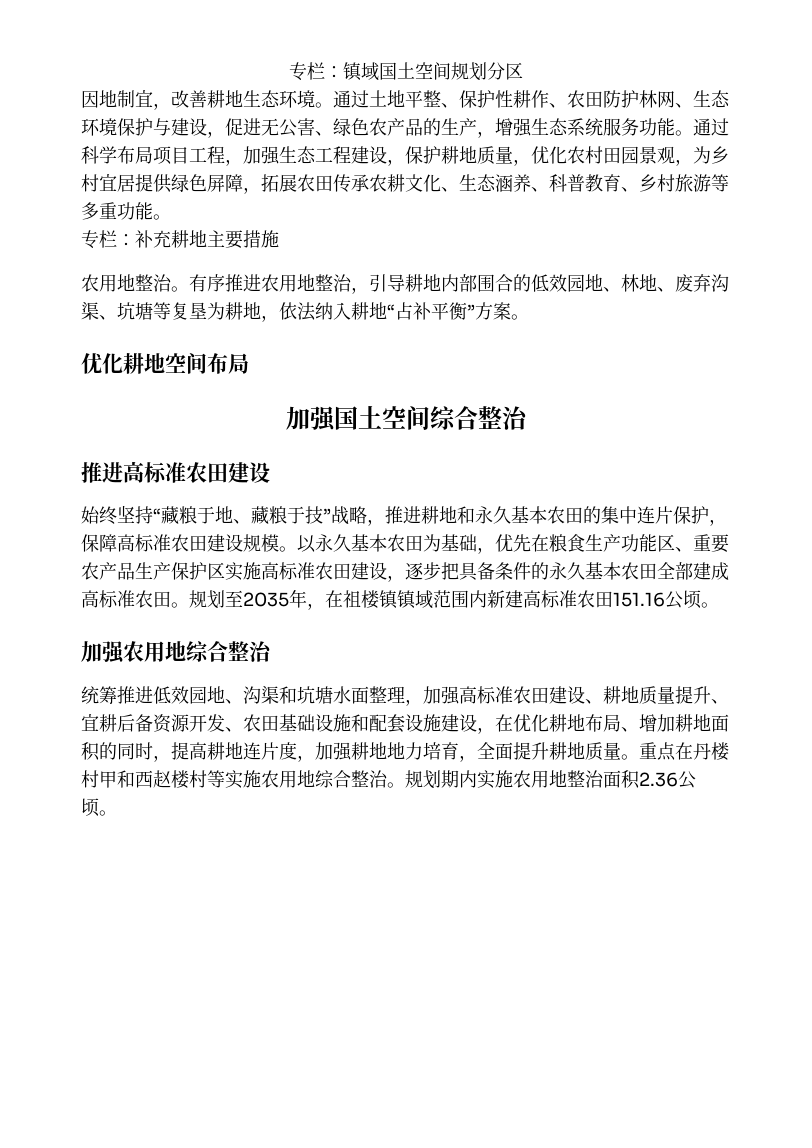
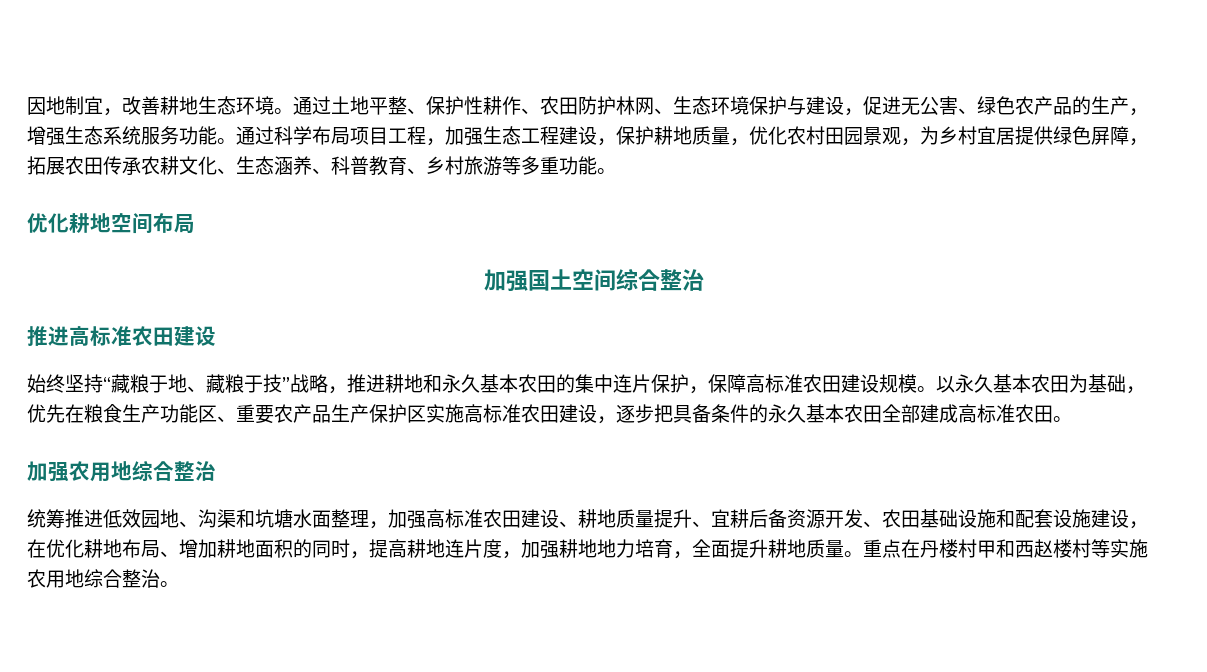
[289,62,523,81] 专栏：镇域国土空间规划分区 // -> (27, 106) none
[81,230,279,249] [81,274,729,294] [81,302,529,322] // 专栏：补充耕地主要措施 // 农用地整治。有序推进农用地整治，引导耕地内部围合的低效园地、林地、废弃沟渠、坑塘等复垦为耕地，依法纳入耕地“占补平衡”方案。 -> (616, 171) none
[189,589,719,610] 规划至2035年，在祖楼镇镇域范围内新建高标准农田151.16公顷。 -> (1072, 419) none
[405,770,696,789] [81,798,117,817] 规划期内实施农用地整治面积2.36公顷。 -> (179, 584) none

